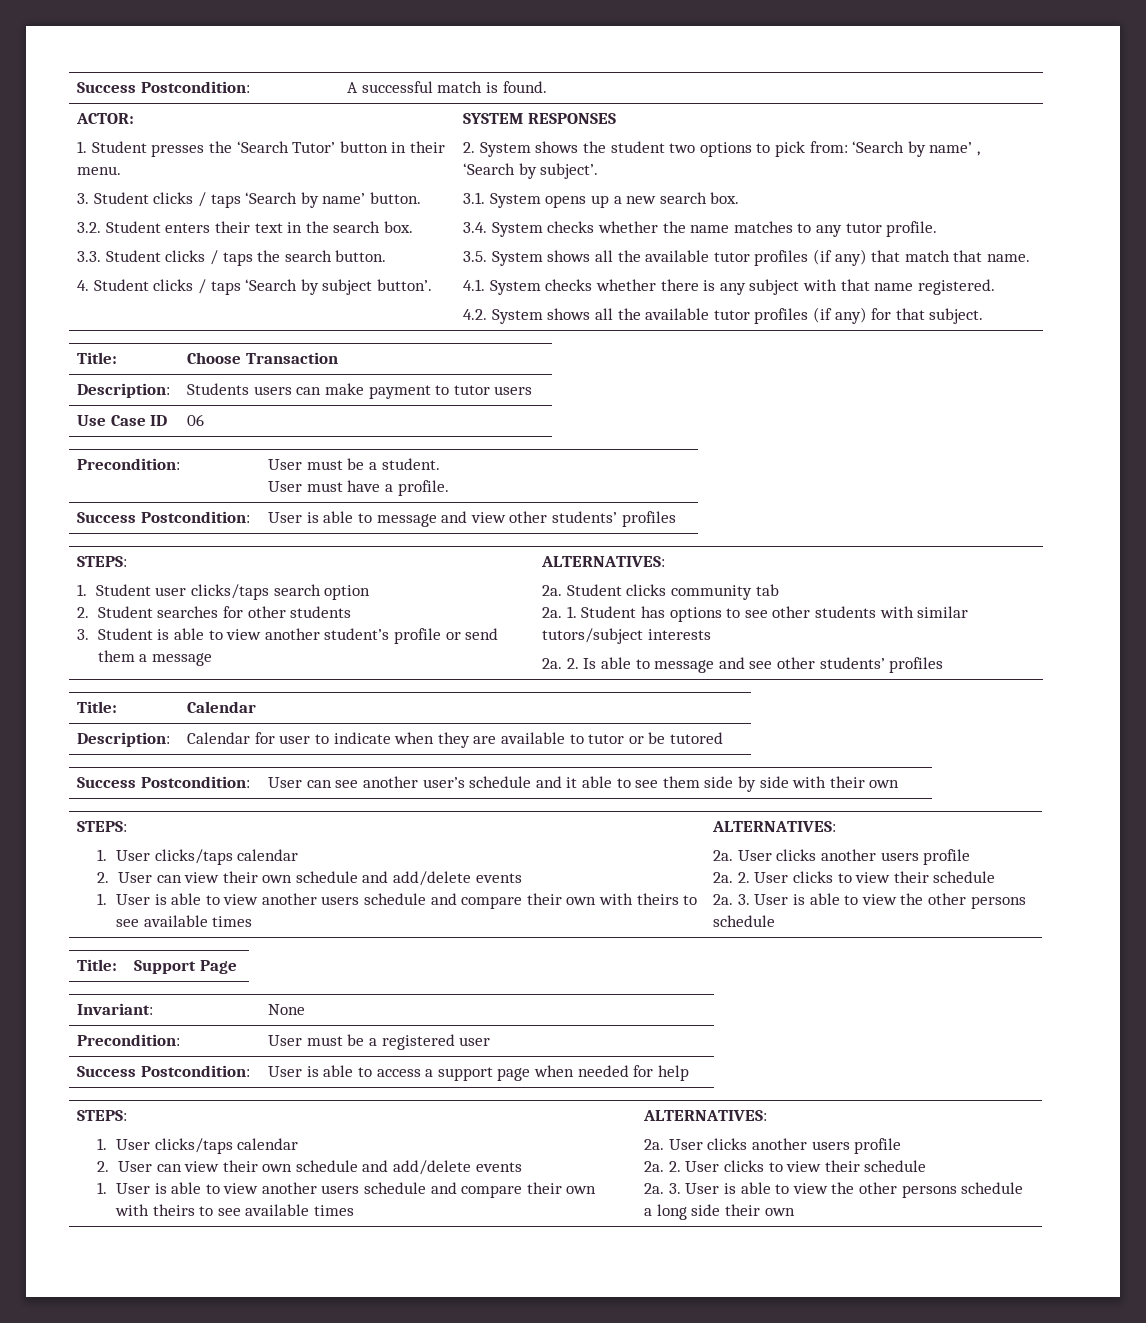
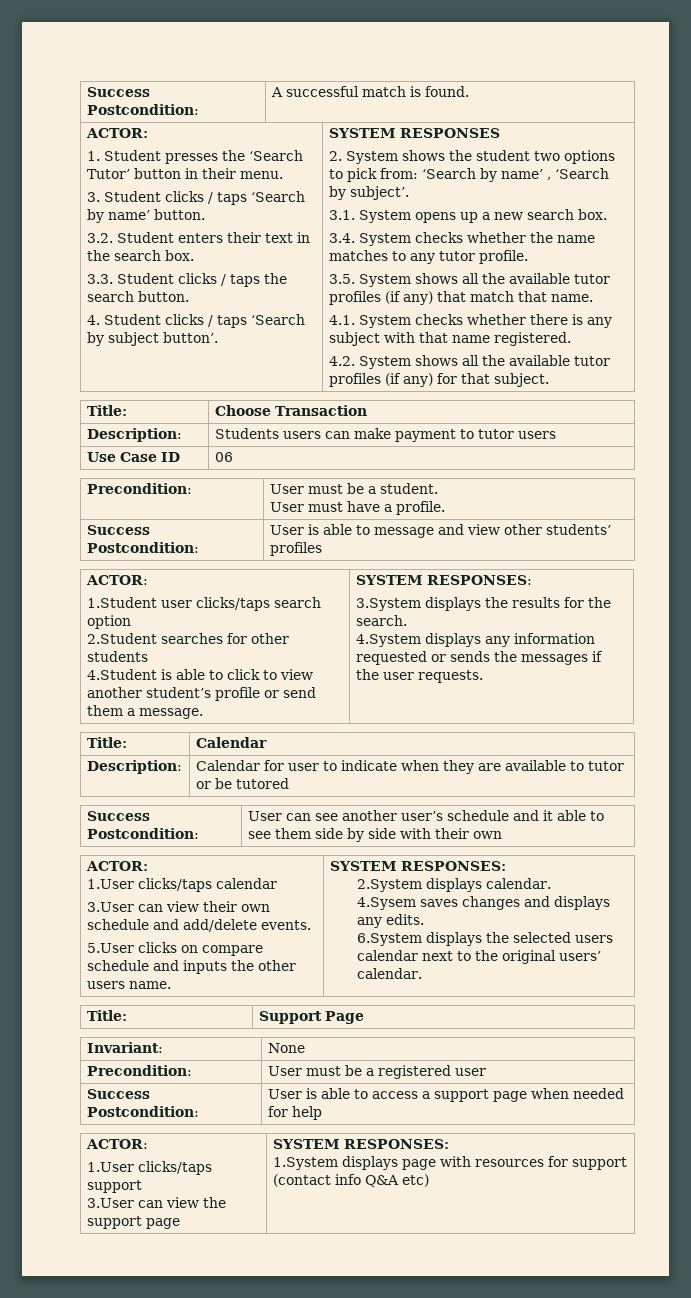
[77,556,128,567] [77,584,151,596] STEPS: // 1. Student -> [85,575,148,585] [86,597,157,608] ACTOR: // 1.Student
[77,606,153,618] 2. Student -> [86,633,157,644] 2.Student
[77,628,223,640] 3. Student is able to -> [86,669,277,680] 4.Student is able to click to
[151,653,212,666] [541,556,666,567] [542,584,779,600] [542,606,969,622] [542,628,711,644] [542,657,944,673] message | ALTERNATIVES: // 2a. Student clicks community tab // 2a. 1. Student has options to see other students with similar tutors/subject interests // 2a. 2. Is able to message and see other students’ profiles -> [138,708,203,719] [355,575,532,585] [355,597,611,611] [355,615,407,626] [355,633,595,647] [355,651,603,665] [355,669,483,683] message. | SYSTEM RESPONSES: // 3.System displays the results for the search. // 4.System displays any information requested or sends the messages if the user requests.
[77,821,128,832] [97,849,299,865] [97,871,522,886] [97,893,698,909] [115,915,253,927] [712,821,837,832] [713,849,971,865] [713,871,996,883] [713,893,1026,909] [713,915,776,927] STEPS: // 1. User clicks/taps calendar // 2. User can view their own schedule and add/delete events // 1. User is able to view another users schedule and compare their own with theirs to see available times | ALTERNATIVES: // 2a. User clicks another users profile // 2a. 2. User clicks to view their schedule // 2a. 3. User is able to view the other persons schedule -> [85,861,148,871] [86,878,277,892] [86,901,270,912] [86,919,311,932] [86,942,263,956] [86,960,296,974] [86,981,171,989] [329,861,506,871] [357,878,552,892] [357,896,611,910] [357,914,425,928] [357,932,614,946] [357,950,602,964] [357,968,423,979] ACTOR: // 1.User clicks/taps calendar // 3.User can view their own schedule and add/delete events. // 5.User clicks on compare schedule and inputs the other users name. | SYSTEM RESPONSES: // 2.System displays calendar. // 4.Sysem saves changes and displays any edits. // 6.System displays the selected users calendar next to the original users’ calendar.
[77,1110,128,1121] [97,1138,299,1154] [97,1160,522,1175] [97,1182,597,1198] [114,1204,354,1216] [643,1110,768,1121] [644,1138,902,1154] [644,1160,927,1172] [644,1182,1024,1198] [644,1204,795,1220] STEPS: // 1. User clicks/taps calendar // 2. User can view their own schedule and add/delete events // 1. User is able to view another users schedule and compare their own with theirs to see available times | ALTERNATIVES: // 2a. User clicks another users profile // 2a. 2. User clicks to view their schedule // 2a. 3. User is able to view the other persons schedule a long side their own -> [85,1139,148,1149] [86,1161,212,1175] [86,1180,142,1193] [86,1197,226,1208] [86,1216,180,1229] [272,1139,449,1149] [272,1156,627,1170] [272,1174,429,1187] ACTOR: // 1.User clicks/taps support // 3.User can view the support page | SYSTEM RESPONSES: // 1.System displays page with resources for support (contact info Q&A etc)

